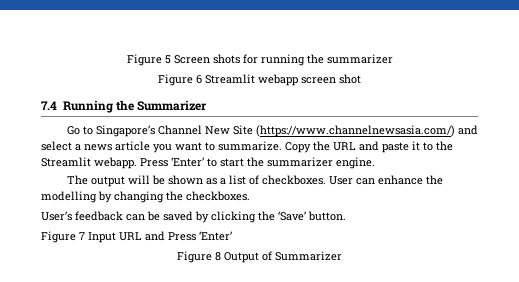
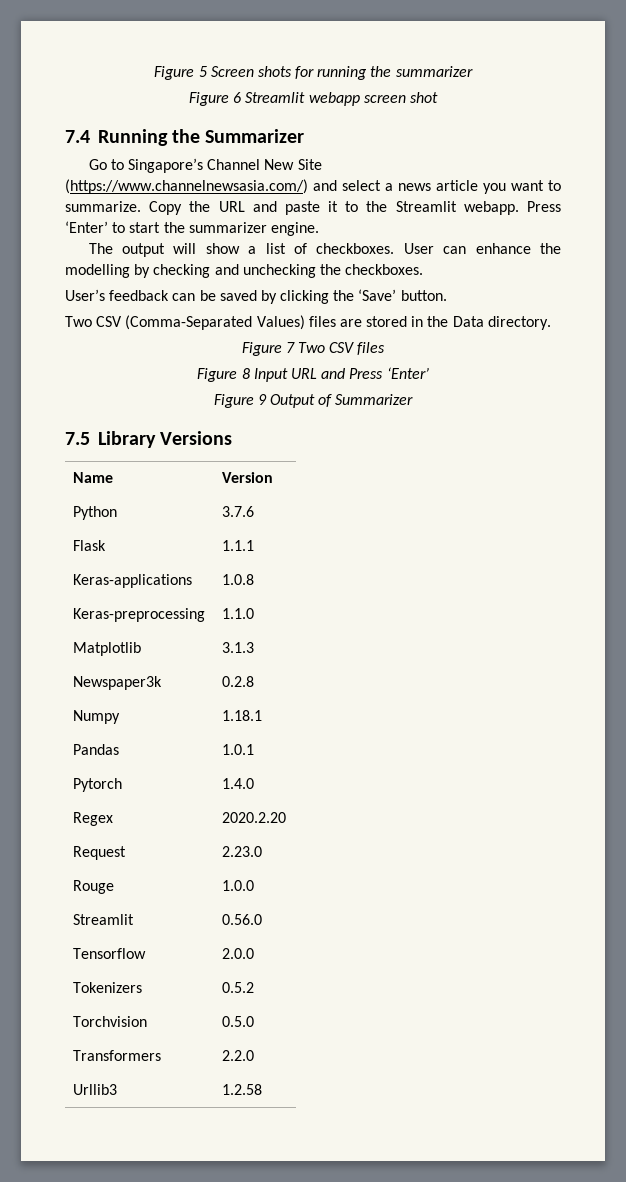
[151,175,217,185] be shown as -> [205,243,240,254] show
[114,191,164,203] changing -> [153,264,316,278] checking and unchecking
[41,231,85,243] Figure 7 -> [65,315,551,330] [241,342,386,356] [197,368,250,382] Two CSV (Comma-Separated Values) files are stored in the Data directory. // Figure 7 Two CSV files // Figure 8
[215,252,221,261] 8 -> [257,394,267,405] 9
(342, 256) none -> [65,431,233,448] [73,472,114,483] [222,472,274,483] [73,506,118,520] [222,506,255,517] [73,540,107,551] [222,540,255,551] [73,574,193,588] [222,574,255,585] [73,608,206,622] [222,608,255,619] [73,642,142,656] [222,642,255,653] [73,676,163,690] [222,676,255,687] [73,710,121,724] [222,710,263,721] [73,744,120,755] [222,744,255,755] [73,778,123,792] [222,778,255,789] [73,812,114,826] [222,812,287,823] [73,846,127,860] [222,846,263,857] [73,880,115,894] [222,880,255,891] [73,914,135,925] [222,914,263,925] [73,948,147,959] [222,948,255,959] [73,982,143,993] [222,982,255,993] [73,1016,148,1027] [222,1016,255,1027] [73,1050,162,1061] [222,1050,255,1061] [73,1084,118,1095] [222,1084,263,1095] // 7.5 Library Versions // Name | Version // Python | 3.7.6 // Flask | 1.1.1 // Keras-applications | 1.0.8 // Keras-preprocessing | 1.1.0 // Matplotlib | 3.1.3 // Newspaper3k | 0.2.8 // Numpy | 1.18.1 // Pandas | 1.0.1 // Pytorch | 1.4.0 // Regex | 2020.2.20 // Request | 2.23.0 // Rouge | 1.0.0 // Streamlit | 0.56.0 // Tensorflow | 2.0.0 // Tokenizers | 0.5.2 // Torchvision | 0.5.0 // Transformers | 2.2.0 // Urllib3 | 1.2.58

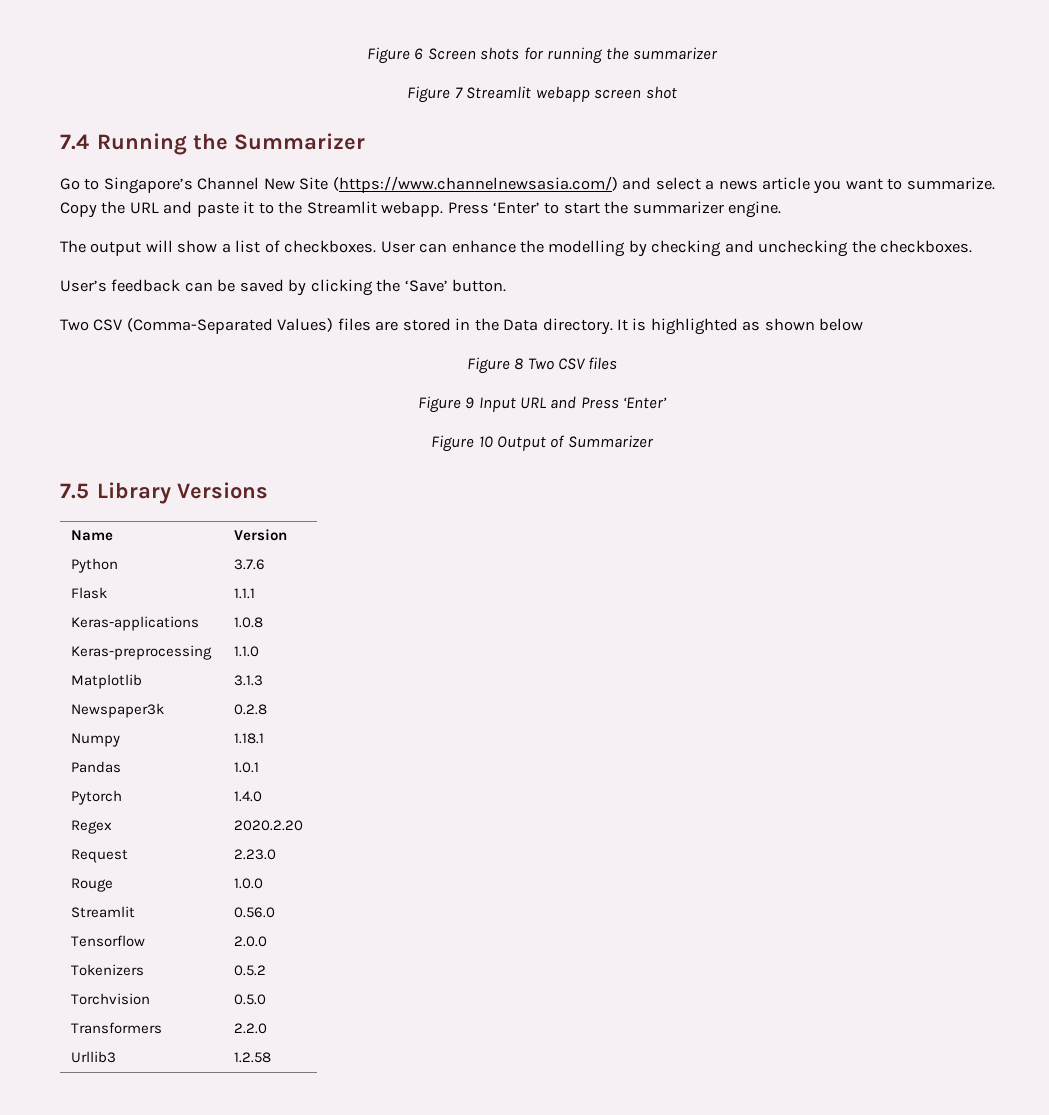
[154,66,207,80] Figure 5 -> [366,47,424,64] Figure 6
[233,92,242,103] 6 -> [454,87,463,98] 7
[241,342,295,356] // Figure 7 -> [617,318,864,335] [466,357,524,374] It is highlighted as shown below // Figure 8
[241,368,250,379] 8 -> [465,397,475,409] 9
[257,394,267,405] 9 -> [478,436,493,448] 10

